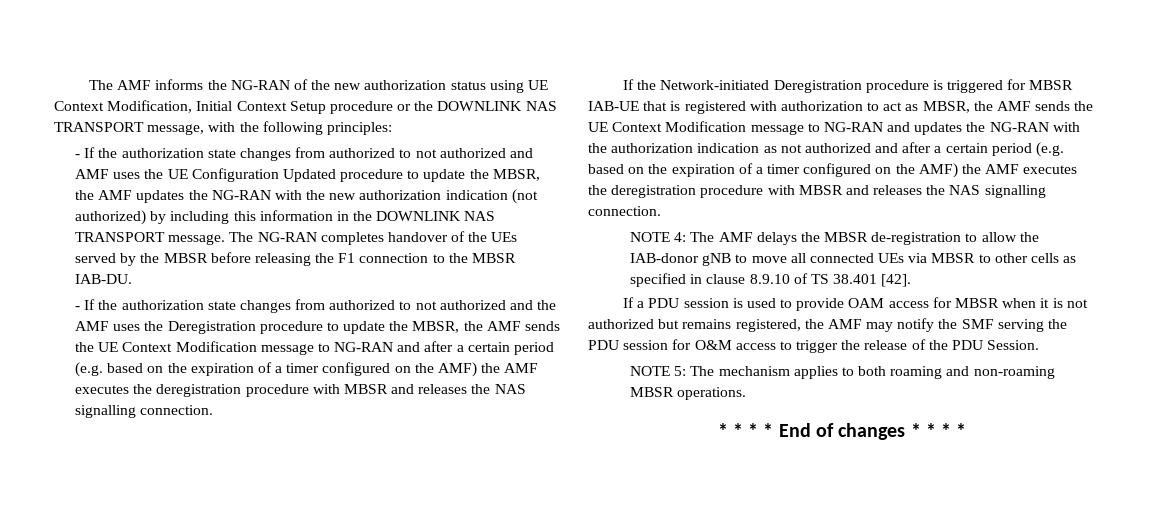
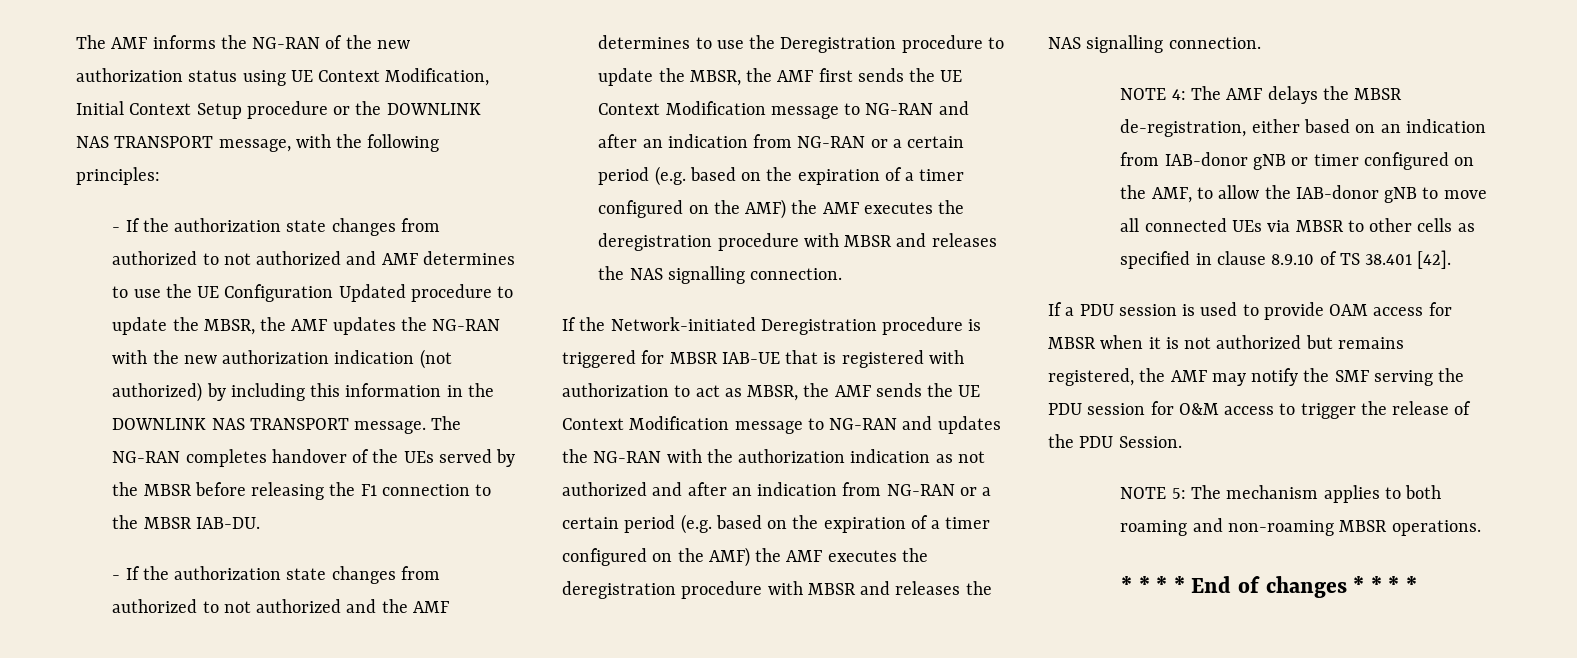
[113,172,141,179] uses -> [422,251,515,265] [112,286,161,298] determines to use
[113,324,141,331] uses -> [598,35,744,49] determines to use
(521, 326) none -> [818,68,853,82] first
(454, 346) none -> [642,134,888,148] an indication from NG-RAN or
(932, 147) none -> [731,482,977,496] an indication from NG-RAN or
[871,232,962,245] de-registration -> [1120,119,1486,137] [1120,152,1475,170] [1120,185,1192,203] de-registration, either based on an indication from IAB-donor gNB or timer configured on the AMF,

